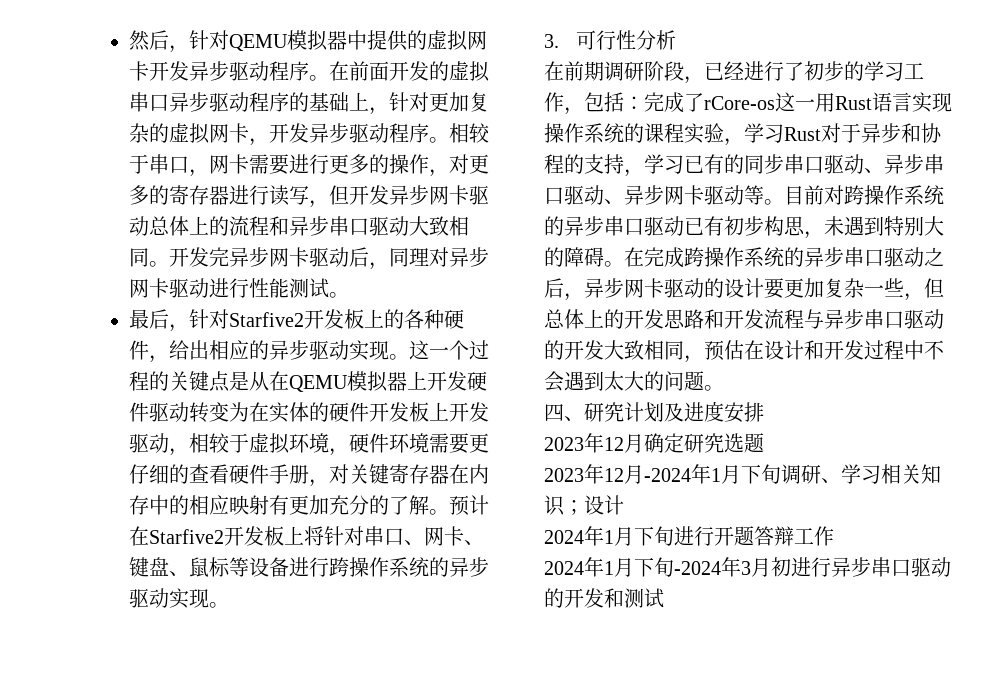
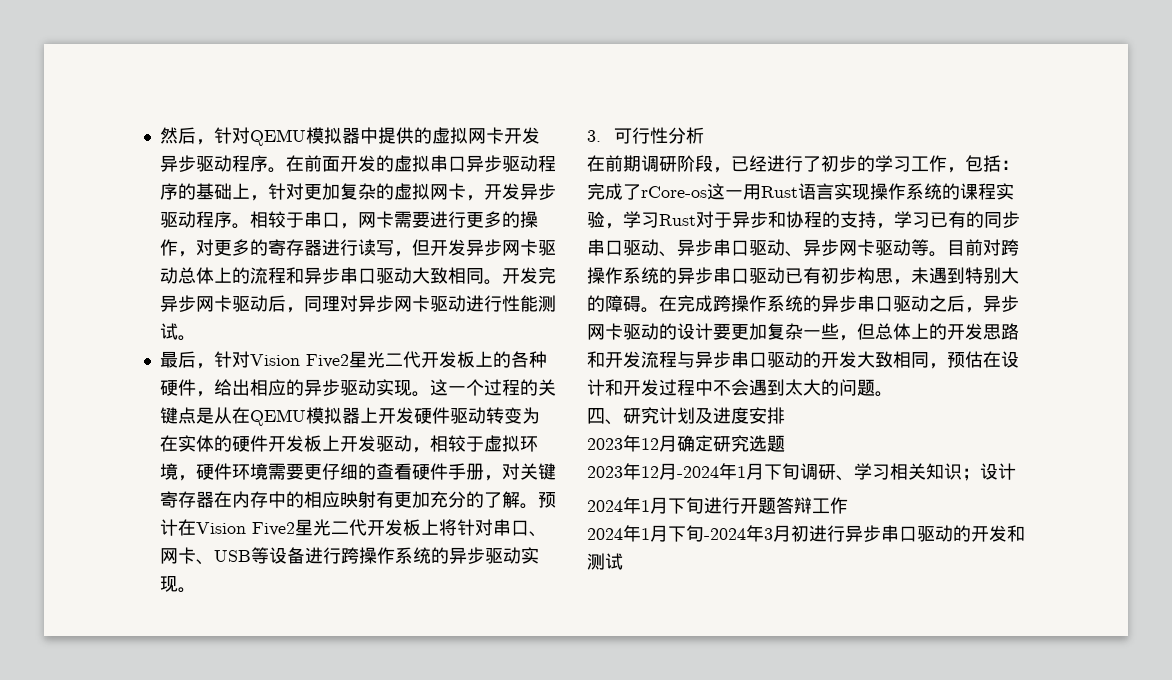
[228,312,304,327] Starfive2 -> [250,351,422,368] Vision Five2星光二代
[148,529,224,544] Starfive2 -> [196,519,368,536] Vision Five2星光二代
[128,557,230,577] 键盘、鼠标 -> [214,550,252,562] USB

